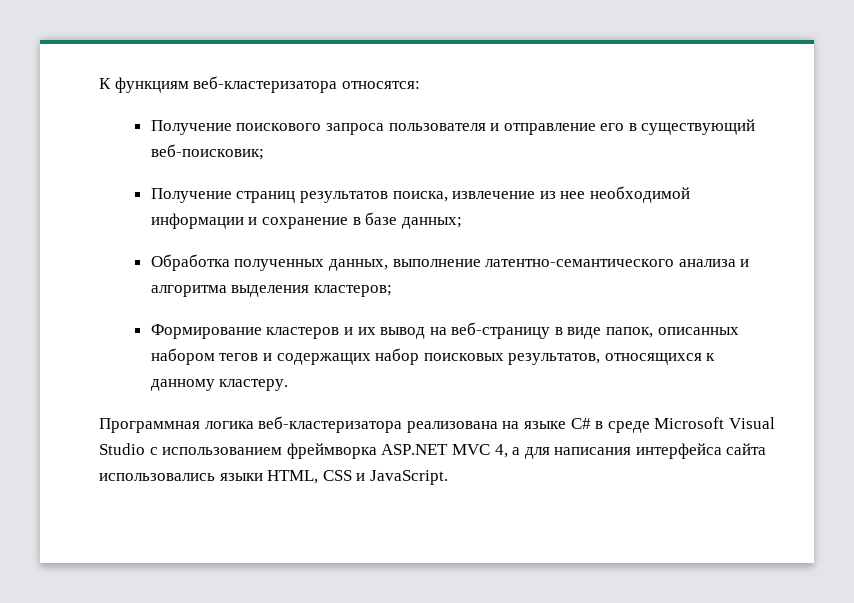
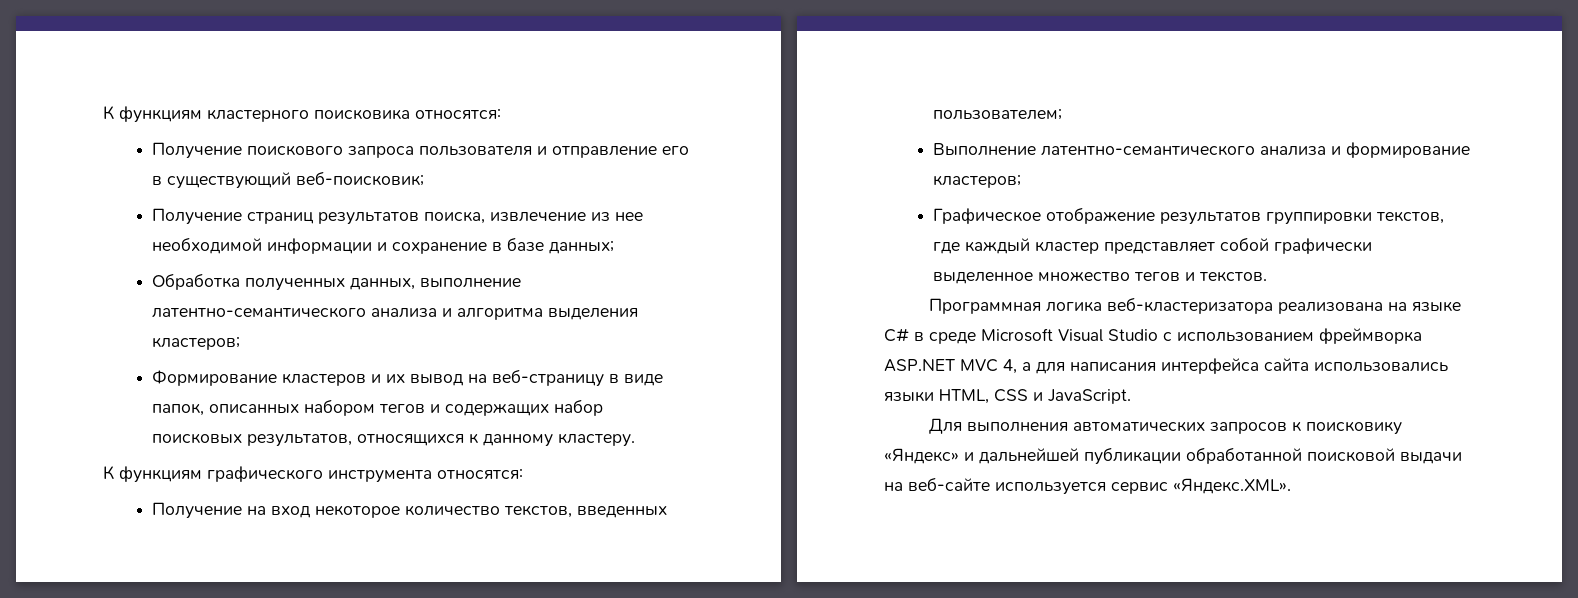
[99,76,338,93] К функциям веб-кластеризатора -> [103,105,410,123] К функциям кластерного поисковика
(289, 385) none -> [103,465,523,483] [152,502,668,519] [933,109,1063,120] [933,142,1471,158] [933,175,1022,188] [933,207,1445,225] [933,237,1373,254] [933,271,1268,284] // К функциям графического инструмента относятся: // Получение на вход некоторое количество текстов, введенных пользователем; // Выполнение латентно-семантического анализа и формирование кластеров; // Графическое отображение результатов группировки текстов, где каждый кластер представляет собой графически выделенное множество тегов и текстов.
(448, 477) none -> [928,418,1402,435] [884,447,1462,465] [884,477,1291,495] // Для выполнения автоматических запросов к поисковику «Яндекс» и дальнейшей публикации обработанной поисковой выдачи на веб-сайте используется сервис «Яндекс.XML».

